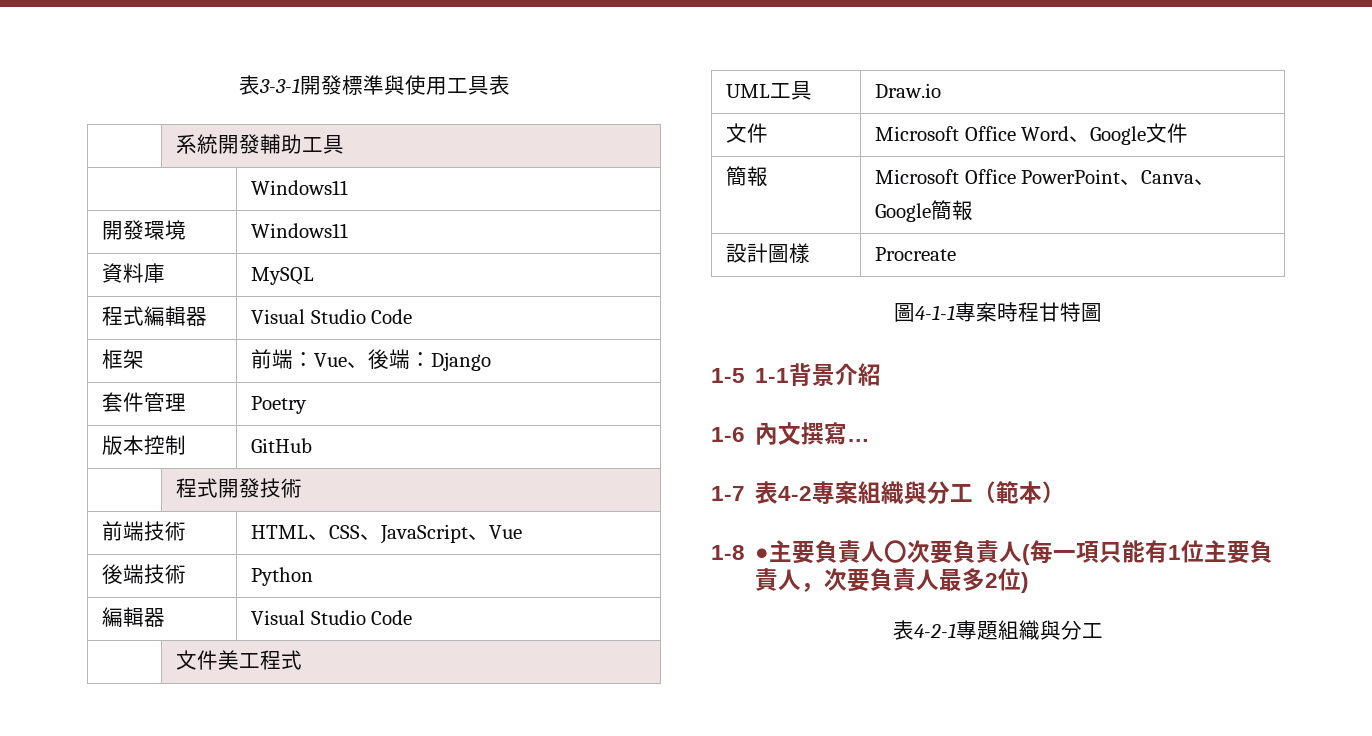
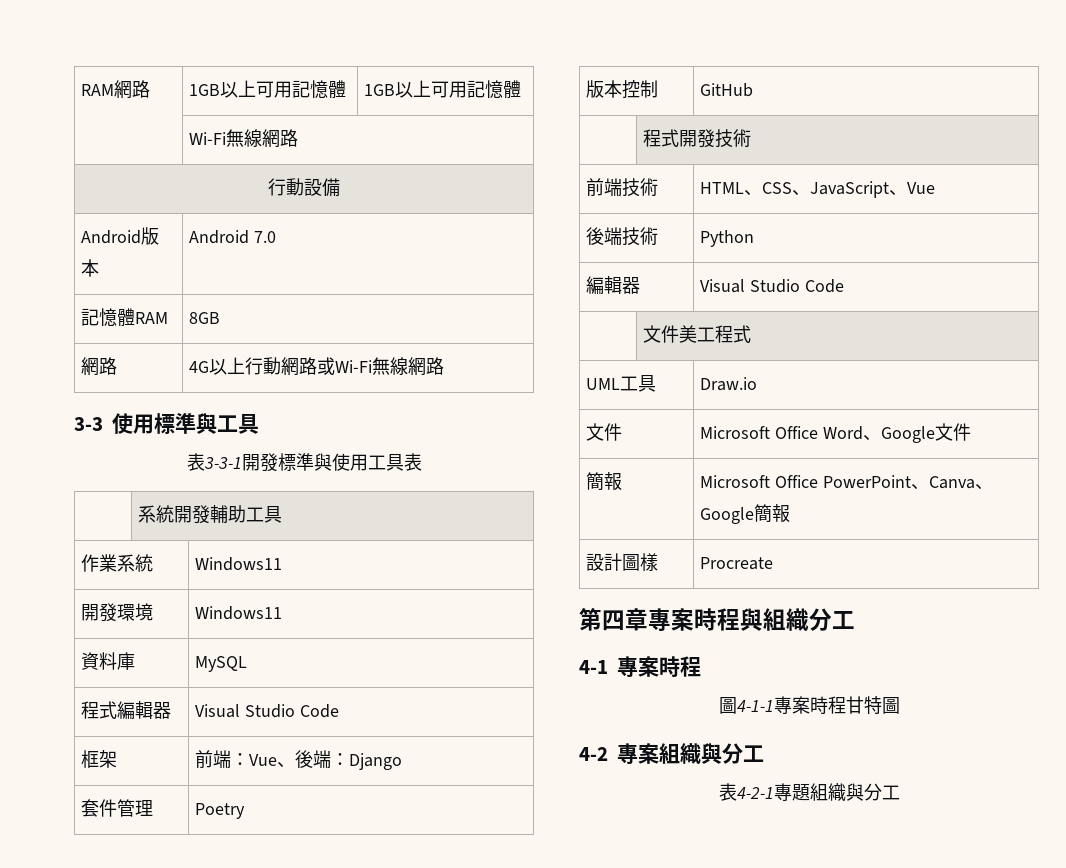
(238, 85) none -> [81,80,151,99] [189,80,347,99] [364,80,522,99] [189,129,299,148] [268,178,340,197] [81,227,160,245] [81,259,100,277] [189,230,277,244] [81,308,169,327] [189,312,221,324] [81,357,118,376] [189,357,445,376] [74,413,259,434] RAM網路 | 1GB以上可用記憶體 | 1GB以上可用記憶體 // | Wi-Fi無線網路 // 行動設備 // Android版本 | Android 7.0 // 記憶體RAM | 8GB // 網路 | 4G以上行動網路或Wi-Fi無線網路 // 3-3使用標準與工具 //
(345, 144) none -> [81,554,154,572] 作業系統
(957, 254) none -> [579,608,855,631] [579,656,701,677] // 第四章專案時程與組織分工 // 4-1專案時程
[711,363,882,387] [711,422,871,445] [711,481,1066,504] [711,540,1274,565] [755,568,1030,593] 1-5 1-1背景介紹 // 1-6內文撰寫… // 1-7表4-2專案組織與分工（範本） // 1-8 ●主要負責人〇次要負責人(每一項只能有1位主要負責人，次要負責人最多2位) -> [579,743,764,765] 4-2專案組織與分工

